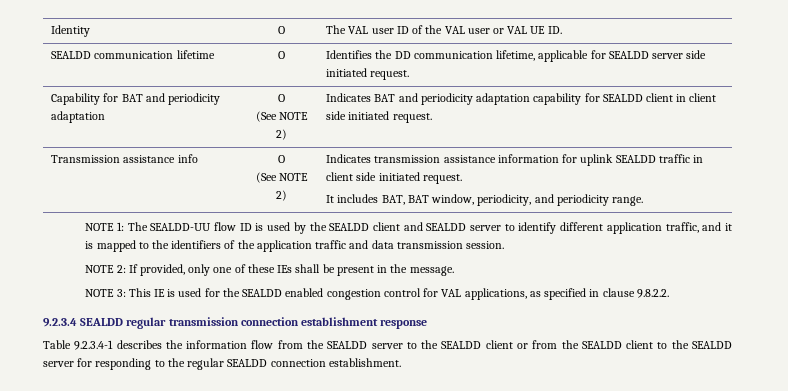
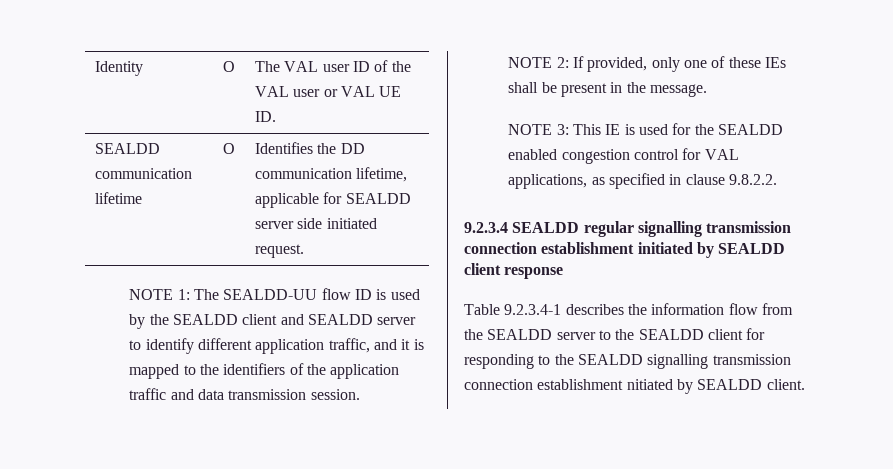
[51,93,221,105] [51,111,106,123] [278,94,285,102] [255,111,309,122] [276,129,287,140] [326,93,717,105] [326,111,432,123] [51,154,198,163] [278,155,285,163] [255,172,309,183] [276,190,287,201] [326,154,704,166] [326,172,462,184] [326,194,644,206] // Capability for BAT and periodicity adaptation | O // (See NOTE 2) | Indicates BAT and periodicity adaptation capability for SEALDD client in client side initiated request. // Transmission assistance info | O // (See NOTE 2) | Indicates transmission assistance information for uplink SEALDD traffic in client side initiated request. // It includes BAT, BAT window, periodicity, and periodicity range. -> (305, 251) none
[168,317,379,326] transmission connection establishment -> [637,221,792,237] [464,242,786,258] [464,263,501,275] signalling transmission connection establishment initiated by SEALDD client
[516,340,733,349] [43,358,401,370] or from the SEALDD client to the SEALDD server for responding to the regular SEALDD connection establishment. -> [746,328,766,340] [464,354,791,369] [464,379,805,394] for responding to the SEALDD signalling transmission connection establishment nitiated by SEALDD client.

